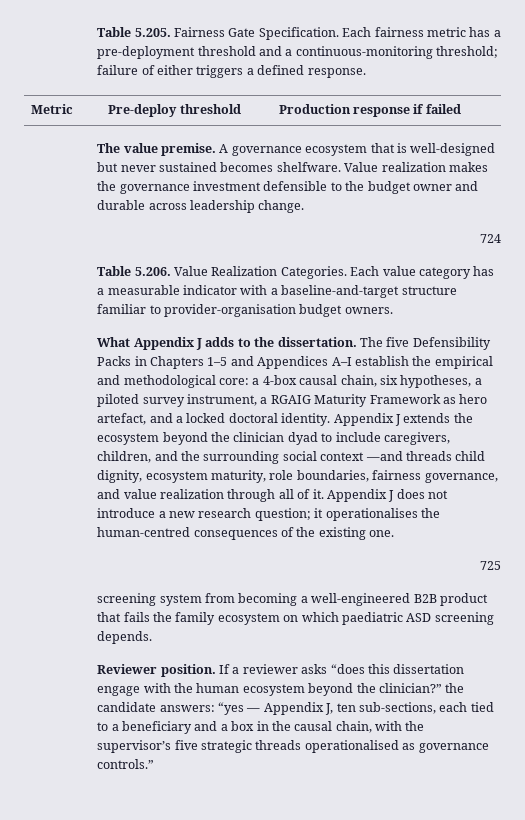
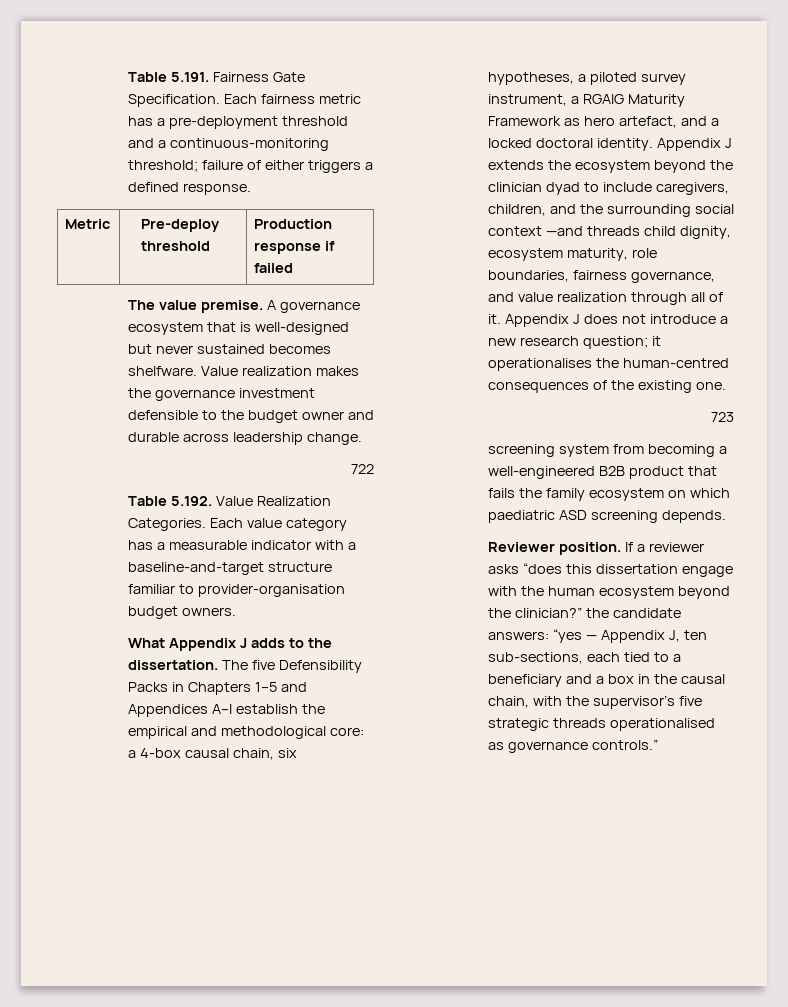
[97,27,171,37] Table 5.205. -> [128,72,210,82] Table 5.191.
[480,234,501,243] [97,266,171,276] 724 // Table 5.206. -> [351,464,374,474] [128,496,213,506] 722 // Table 5.192.
[480,561,501,570] 725 -> [711,412,734,422] 723

